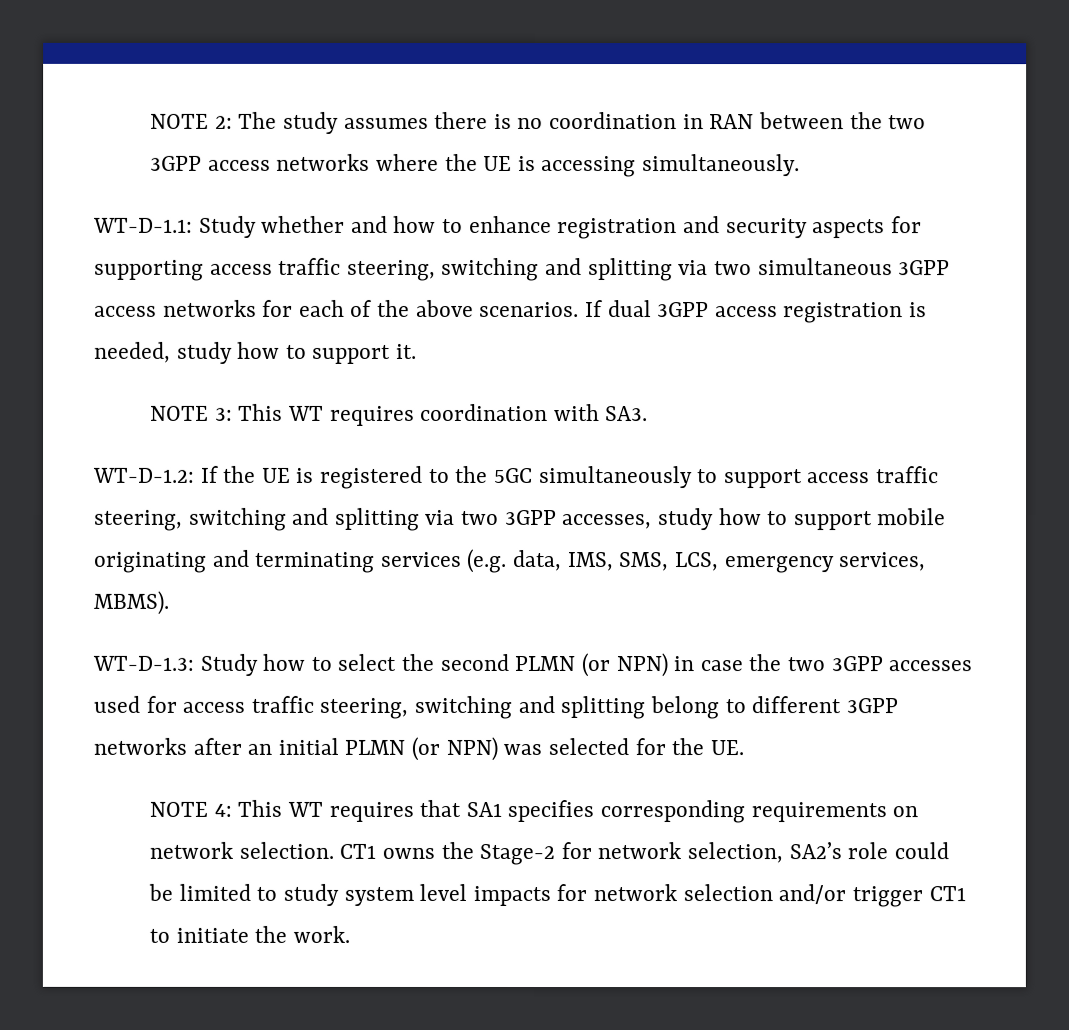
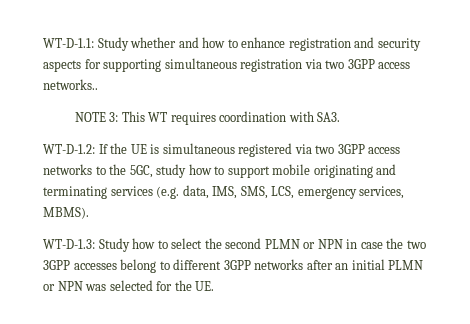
[150,111,927,134] [150,153,801,178] NOTE 2: The study assumes there is no coordination in RAN between the two 3GPP access networks where the UE is accessing simultaneously. // -> (43, 43) none
[209,257,951,282] [94,299,927,324] [94,341,418,364] access traffic steering, switching and splitting via two simultaneous 3GPP access networks for each of the above scenarios. If dual 3GPP access registration is needed, study how to support it. -> [164,58,411,72] [43,79,98,90] simultaneous registration via two 3GPP access networks..
[320,465,939,489] [93,507,653,531] registered to the 5GC simultaneously to support access traffic steering, switching and splitting via two 3GPP accesses, -> [162,143,401,157] [43,164,153,178] simultaneous registered via two 3GPP access networks to the 5GC,
[580,653,668,678] (or NPN) -> [303,239,343,249] or NPN
[93,695,646,720] used for access traffic steering, switching and splitting -> (117, 266) none
[411,736,498,761] (or NPN) -> [43,281,83,291] or NPN
[149,799,919,824] [149,841,949,866] [148,883,966,908] [149,925,351,943] // NOTE 4: This WT requires that SA1 specifies corresponding requirements on network selection. CT1 owns the Stage-2 for network selection, SA2’s role could be limited to study system level impacts for network selection and/or trigger CT1 to initiate the work. -> (215, 286) none

